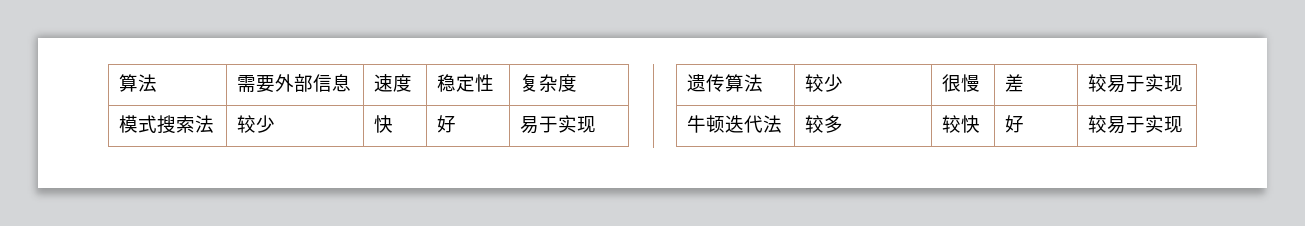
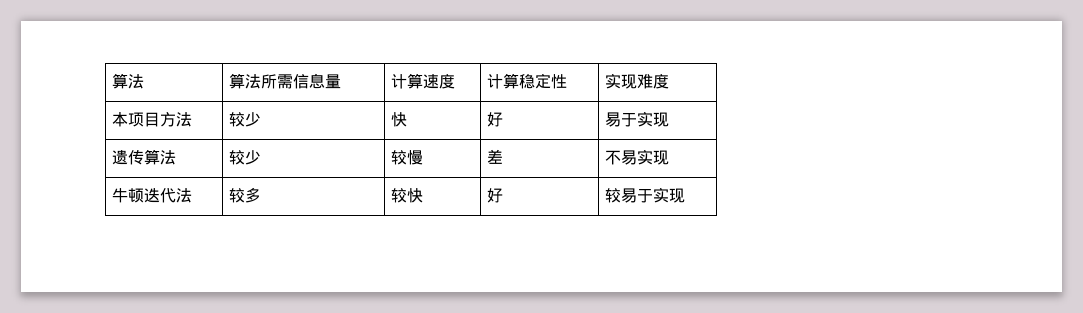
[118,74,157,92] [236,74,313,93] 算法 | 需要外部 -> [112,73,145,89] [229,73,294,89] 算法 | 算法所需
(351, 83) | -> [325,74,342,89] [391,73,424,89] 量 | 计算
(412, 83) none -> [487,73,520,89] 计算
[519,74,558,92] 复杂 -> [605,73,654,89] 实现难
[118,115,195,134] 模式搜索 -> [112,112,177,127] 本项目方
[941,74,961,92] 很 -> [391,150,408,165] 较
[1087,74,1145,93] 较易于 -> [605,150,638,165] 不易

